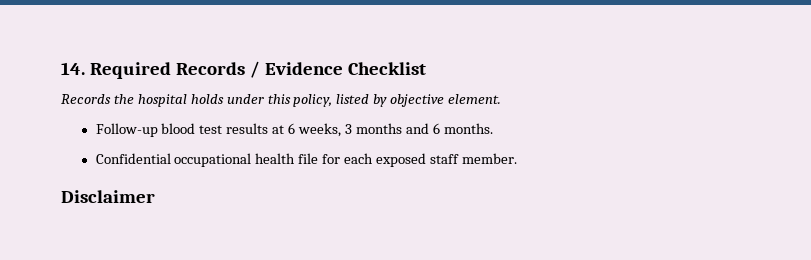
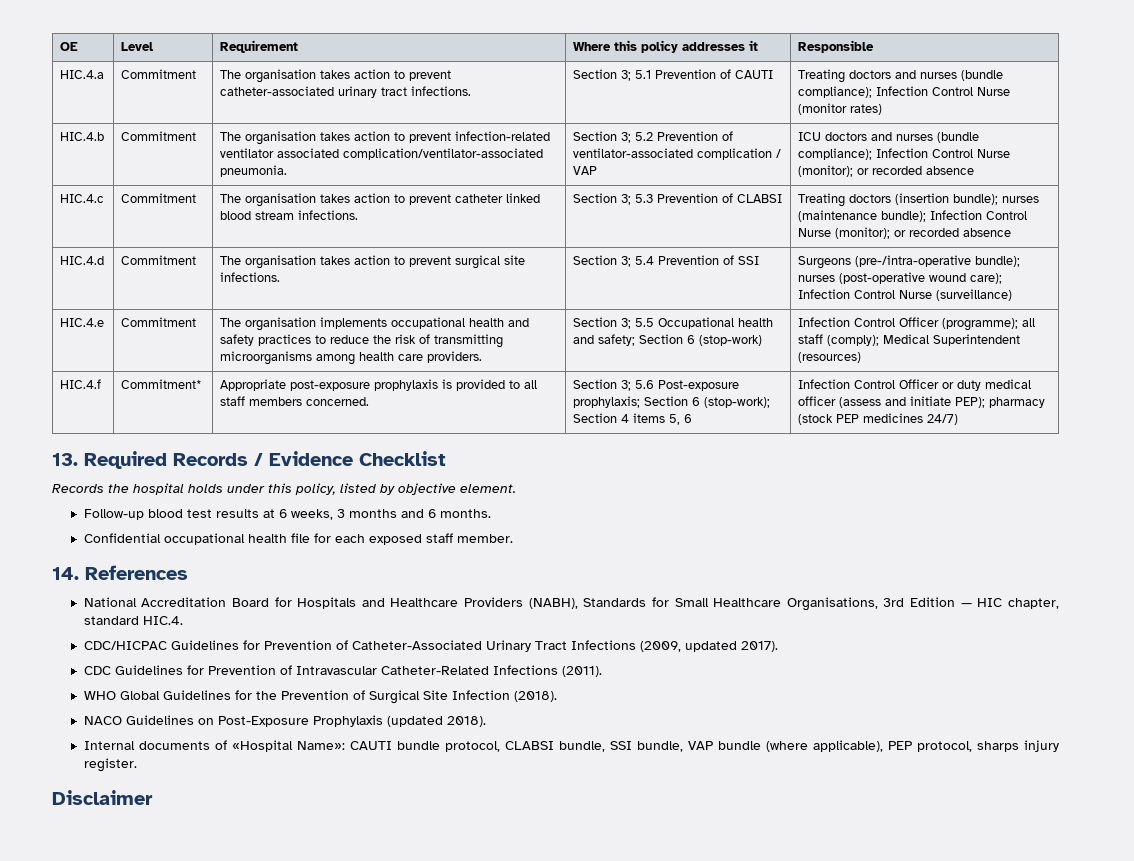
[61,62,85,75] 14. -> [60,42,79,51] [121,42,155,51] [220,40,299,53] [573,40,759,53] [798,40,875,53] [60,70,105,79] [121,69,197,79] [220,69,452,83] [220,86,472,98] [573,69,774,81] [798,69,1004,83] [798,86,1011,98] [798,103,883,115] [60,132,105,141] [121,131,197,141] [220,131,551,145] [220,148,544,160] [220,165,288,177] [573,131,734,143] [573,148,782,160] [573,166,598,175] [798,132,980,143] [798,148,1011,160] [798,165,975,177] [60,194,105,203] [121,193,197,203] [220,193,541,207] [220,210,359,220] [573,193,783,205] [798,193,1040,207] [798,210,1028,222] [798,227,1012,239] [60,256,105,265] [121,255,197,265] [220,255,526,269] [220,272,281,282] [573,255,760,267] [798,255,1021,269] [798,272,1003,284] [798,289,1013,301] [60,318,105,327] [121,317,197,327] [220,317,530,331] [220,334,504,348] [220,351,483,365] [573,317,774,329] [573,334,763,346] [798,317,1036,331] [798,334,1021,346] [798,352,862,363] [60,379,102,389] [121,379,203,389] [220,379,538,391] [220,396,370,406] [573,379,740,391] [573,396,771,408] [573,413,693,425] [798,379,1032,391] [798,396,1046,408] [798,413,959,425] [52,453,78,466] OE | Level | Requirement | Where this policy addresses it | Responsible // HIC.4.a | Commitment | The organisation takes action to prevent catheter-associated urinary tract infections. | Section 3; 5.1 Prevention of CAUTI | Treating doctors and nurses (bundle compliance); Infection Control Nurse (monitor rates) // HIC.4.b | Commitment | The organisation takes action to prevent infection-related ventilator associated complication/ventilator-associated pneumonia. | Section 3; 5.2 Prevention of ventilator-associated complication / VAP | ICU doctors and nurses (bundle compliance); Infection Control Nurse (monitor); or recorded absence // HIC.4.c | Commitment | The organisation takes action to prevent catheter linked blood stream infections. | Section 3; 5.3 Prevention of CLABSI | Treating doctors (insertion bundle); nurses (maintenance bundle); Infection Control Nurse (monitor); or recorded absence // HIC.4.d | Commitment | The organisation takes action to prevent surgical site infections. | Section 3; 5.4 Prevention of SSI | Surgeons (pre-/intra-operative bundle); nurses (post-operative wound care); Infection Control Nurse (surveillance) // HIC.4.e | Commitment | The organisation implements occupational health and safety practices to reduce the risk of transmitting microorganisms among health care providers. | Section 3; 5.5 Occupational health and safety; Section 6 (stop-work) | Infection Control Officer (programme); all staff (comply); Medical Superintendent (resources) // HIC.4.f | Commitment* | Appropriate post-exposure prophylaxis is provided to all staff members concerned. | Section 3; 5.6 Post-exposure prophylaxis; Section 6 (stop-work); Section 4 items 5, 6 | Infection Control Officer or duty medical officer (assess and initiate PEP); pharmacy (stock PEP medicines 24/7) // 13.
(517, 158) none -> [52,565,188,580] [83,597,1059,611] [83,616,183,625] [83,640,778,652] [83,665,602,677] [83,690,557,704] [83,715,486,727] [83,740,1059,752] [83,758,137,772] // 14. References // National Accreditation Board for Hospitals and Healthcare Providers (NABH), Standards for Small Healthcare Organisations, 3rd Edition — HIC chapter, standard HIC.4. // CDC/HICPAC Guidelines for Prevention of Catheter-Associated Urinary Tract Infections (2009, updated 2017). // CDC Guidelines for Prevention of Intravascular Catheter-Related Infections (2011). // WHO Global Guidelines for the Prevention of Surgical Site Infection (2018). // NACO Guidelines on Post-Exposure Prophylaxis (updated 2018). // Internal documents of «Hospital Name»: CAUTI bundle protocol, CLABSI bundle, SSI bundle, VAP bundle (where applicable), PEP protocol, sharps injury register.

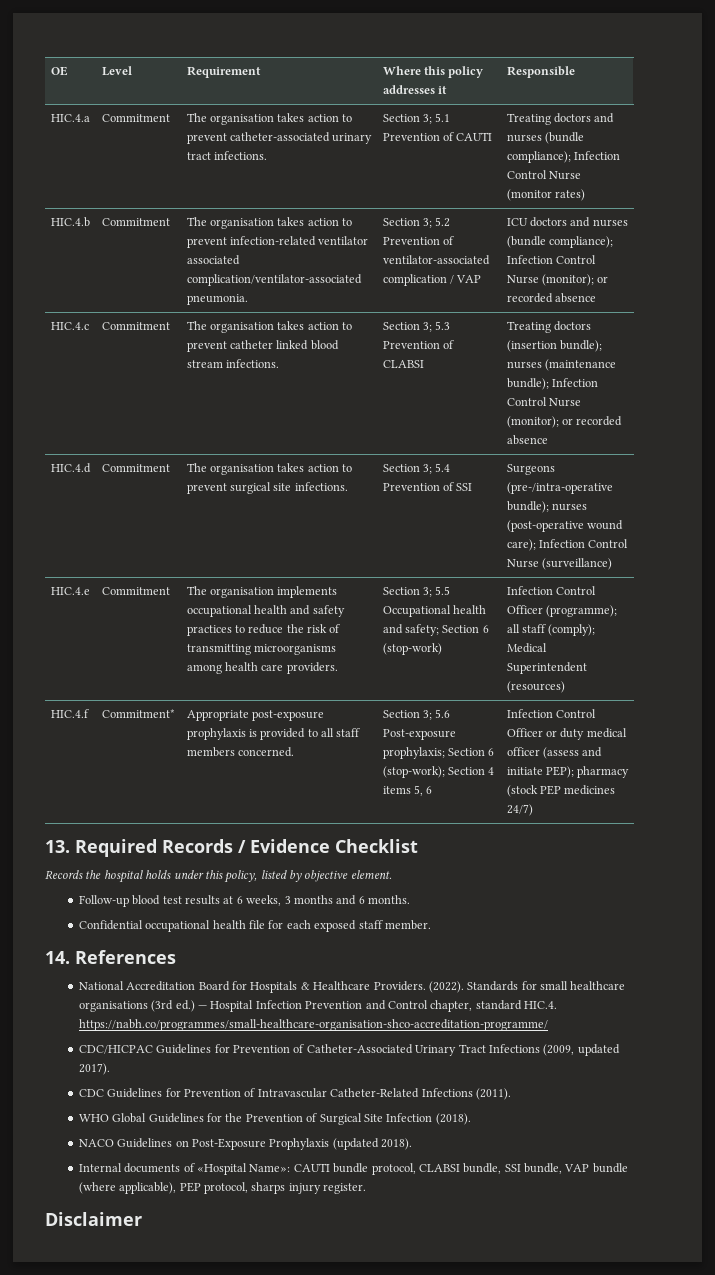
[361,597,1003,611] and Healthcare Providers (NABH), Standards for Small Healthcare Organisations, 3rd Edition — HIC -> [300,981,626,993] [78,1000,428,1012] & Healthcare Providers. (2022). Standards for small healthcare organisations (3rd ed.) — Hospital Infection Prevention and Control
(183, 620) none -> [78,1019,548,1031] https://nabh.co/programmes/small-healthcare-organisation-shco-accreditation-programme/

